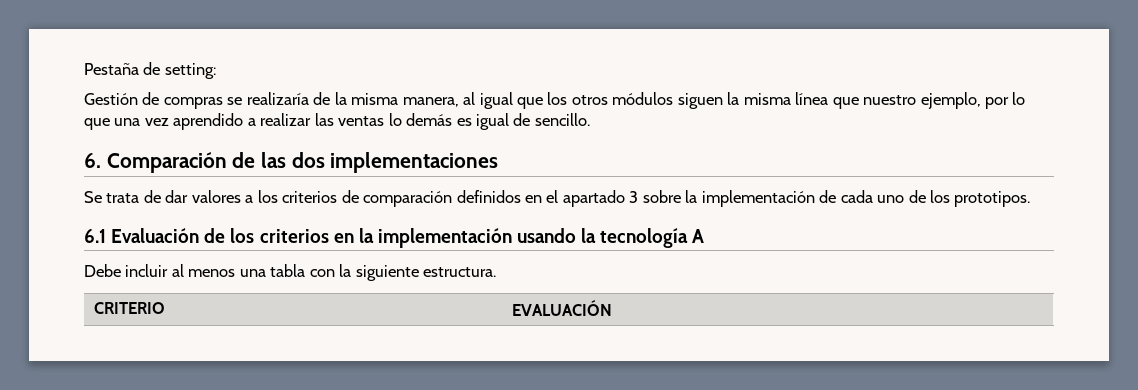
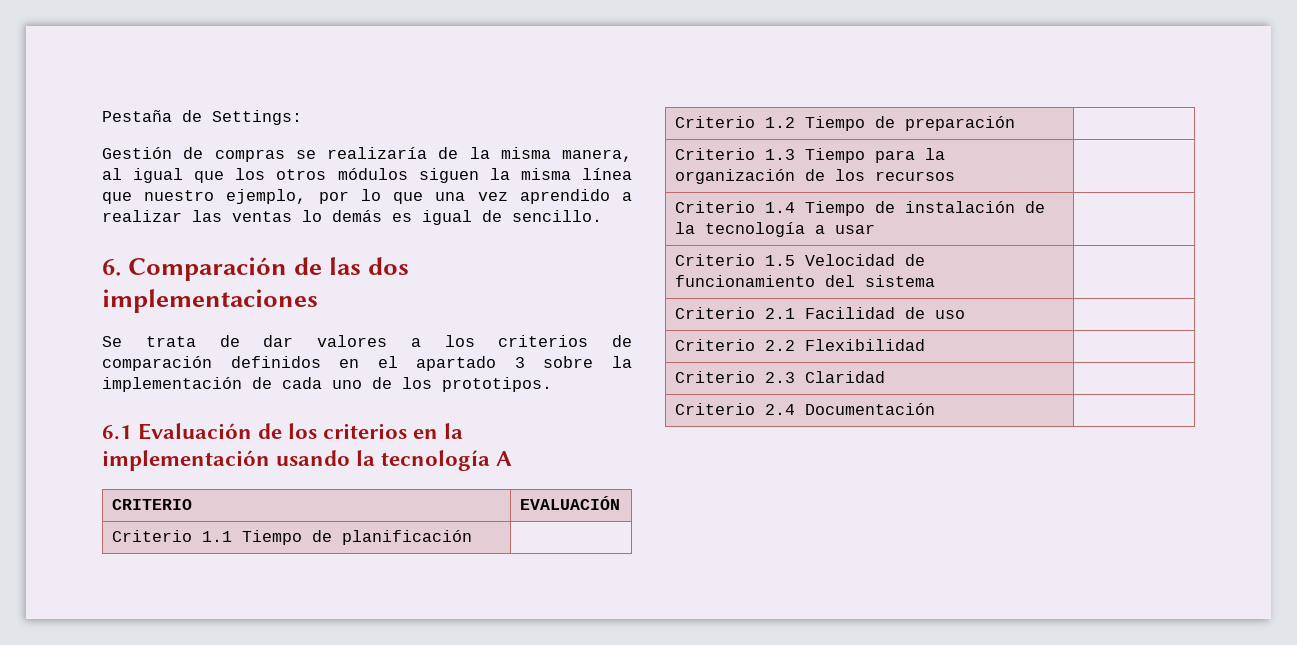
[164,63,216,79] setting: -> [212,110,302,125] Settings:
[84,264,497,281] [94,302,166,314] [512,300,613,316] // Debe incluir al menos una tabla con la siguiente estructura. // CRITERIO | EVALUACIÓN -> [111,499,192,510] [519,496,620,510] [111,530,472,545] [674,116,1015,131] [674,148,945,163] [674,169,955,184] [674,201,1045,216] [674,222,875,237] [674,254,925,266] [674,275,935,287] [674,307,965,319] [674,339,925,351] [674,371,885,383] [674,403,935,415] // CRITERIO | EVALUACIÓN // Criterio 1.1 Tiempo de planificación | // Criterio 1.2 Tiempo de preparación | // Criterio 1.3 Tiempo para la organización de los recursos | // Criterio 1.4 Tiempo de instalación de la tecnología a usar | // Criterio 1.5 Velocidad de funcionamiento del sistema | // Criterio 2.1 Facilidad de uso | // Criterio 2.2 Flexibilidad | // Criterio 2.3 Claridad | // Criterio 2.4 Documentación |

